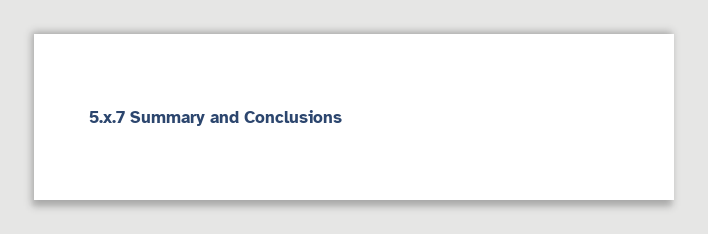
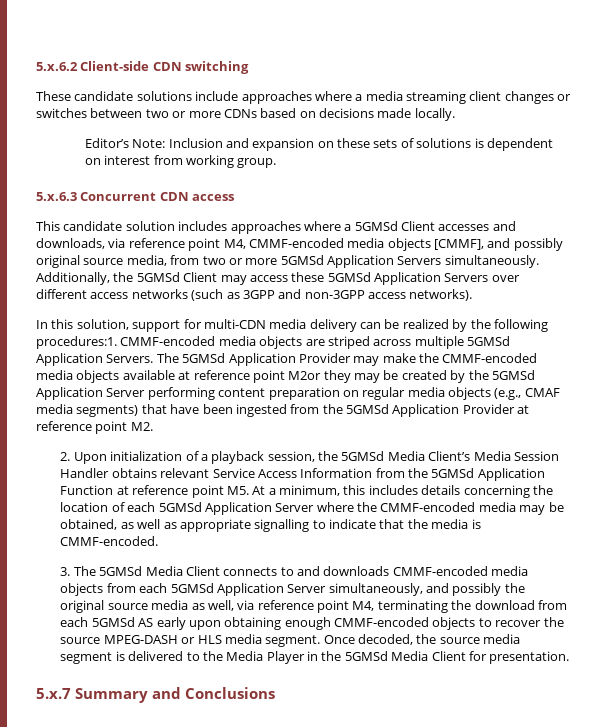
(89, 117) none -> [36,61,250,74] [36,91,572,104] [36,108,455,121] [84,138,553,151] [84,155,277,168] [36,192,235,201] [36,221,516,234] [36,238,563,251] [36,255,539,268] [36,272,520,285] [36,289,473,301] [36,319,548,332] [36,336,510,349] [36,353,538,366] [36,370,535,383] [36,387,560,400] [36,404,530,417] [36,421,153,434] [60,451,559,464] [60,468,545,481] [60,485,553,498] [60,502,564,515] [60,519,481,532] [60,536,159,546] [60,566,529,576] [60,583,525,596] [60,600,567,613] [60,617,564,630] [60,634,521,647] [60,651,570,664] 5.x.6.2 Client-side CDN switching // These candidate solutions include approaches where a media streaming client changes or switches between two or more CDNs based on decisions made locally. // Editor’s Note: Inclusion and expansion on these sets of solutions is dependent on interest from working group. // 5.x.6.3 Concurrent CDN access // This candidate solution includes approaches where a 5GMSd Client accesses and downloads, via reference point M4, CMMF-encoded media objects [CMMF], and possibly original source media, from two or more 5GMSd Application Servers simultaneously. Additionally, the 5GMSd Client may access these 5GMSd Application Servers over different access networks (such as 3GPP and non-3GPP access networks). // In this solution, support for multi-CDN media delivery can be realized by the following procedures:1. CMMF-encoded media objects are striped across multiple 5GMSd Application Servers. The 5GMSd Application Provider may make the CMMF-encoded media objects available at reference point M2or they may be created by the 5GMSd Application Server performing content preparation on regular media objects (e.g., CMAF media segments) that have been ingested from the 5GMSd Application Provider at reference point M2. // 2. Upon initialization of a playback session, the 5GMSd Media Client’s Media Session Handler obtains relevant Service Access Information from the 5GMSd Application Function at reference point M5. At a minimum, this includes details concerning the location of each 5GMSd Application Server where the CMMF-encoded media may be obtained, as well as appropriate signalling to indicate that the media is CMMF-encoded. // 3. The 5GMSd Media Client connects to and downloads CMMF-encoded media objects from each 5GMSd Application Server simultaneously, and possibly the original source media as well, via reference point M4, terminating the download from each 5GMSd AS early upon obtaining enough CMMF-encoded objects to recover the source MPEG-DASH or HLS media segment. Once decoded, the source media segment is delivered to the Media Player in the 5GMSd Media Client for presentation. //

